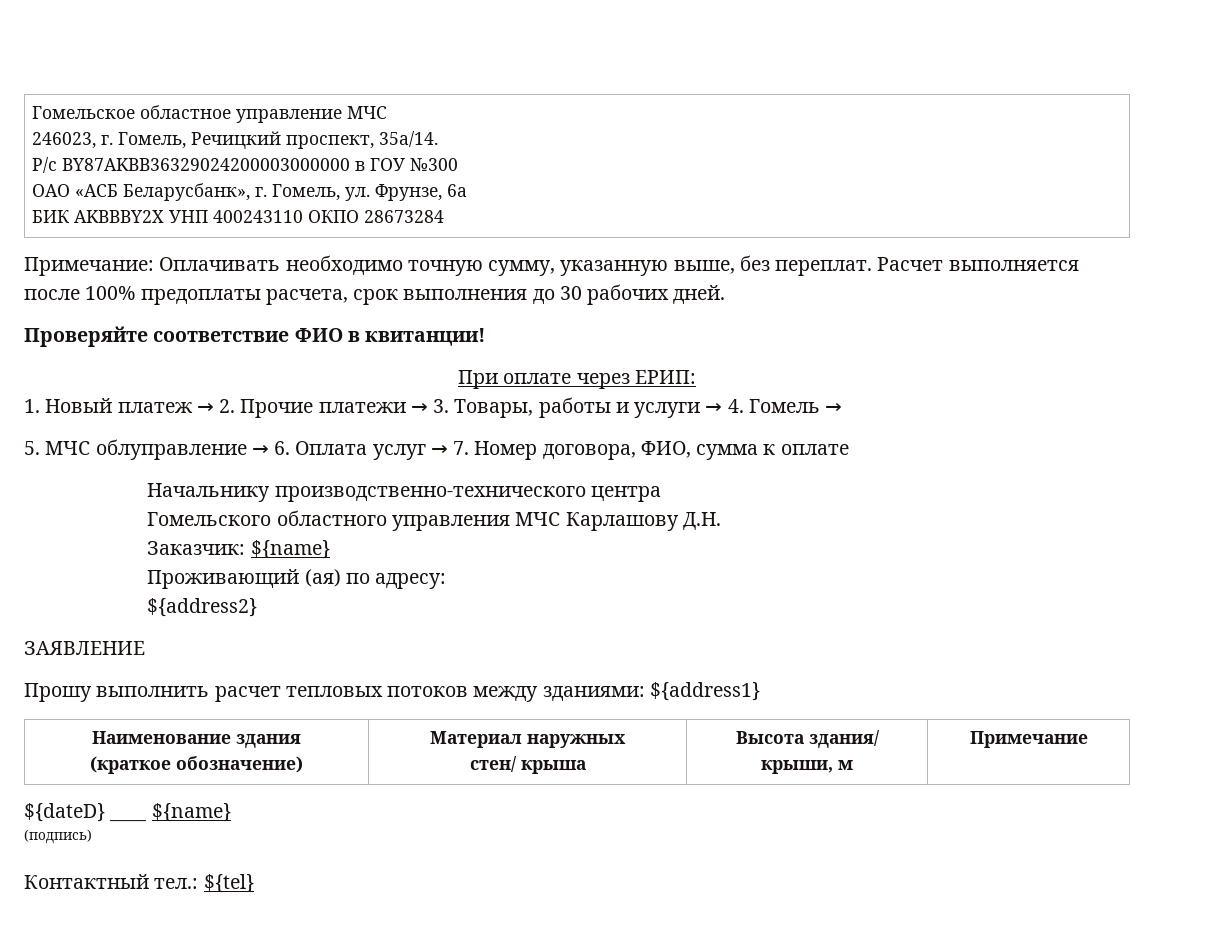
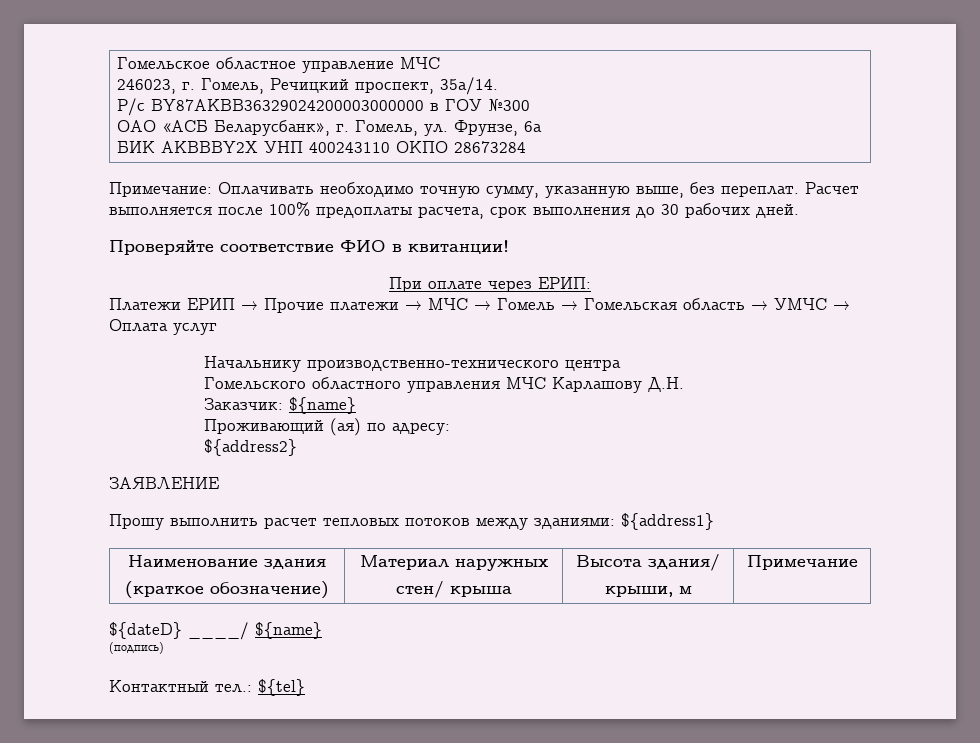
[24,397,843,418] [24,439,849,460] 1. Новый платеж → 2. Прочие платежи → 3. Товары, работы и услуги → 4. Гомель → // 5. МЧС облуправление → 6. Оплата услуг → 7. Номер договора, ФИО, сумма к оплате -> [109,298,850,313] [109,319,217,335] Платежи ЕРИП → Прочие платежи → МЧС → Гомель → Гомельская область → УМЧС → Оплата услуг
[109,818,148,822] ____ -> [188,622,249,640] ____/

